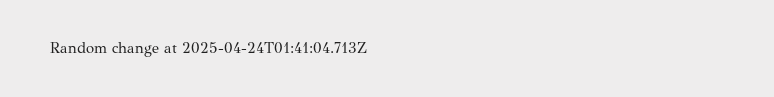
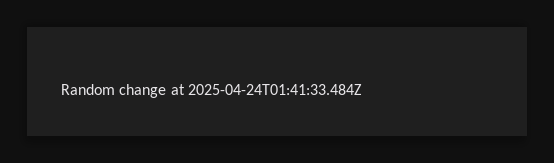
[182,42,367,54] 2025-04-24T01:41:04.713Z -> [187,84,362,95] 2025-04-24T01:41:33.484Z

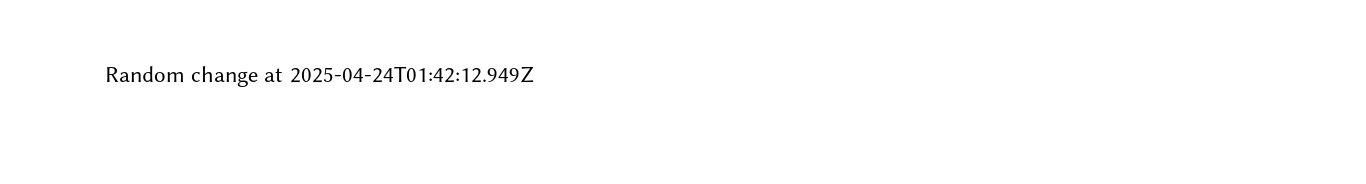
[187,84,362,95] 2025-04-24T01:41:33.484Z -> [289,66,534,83] 2025-04-24T01:42:12.949Z

